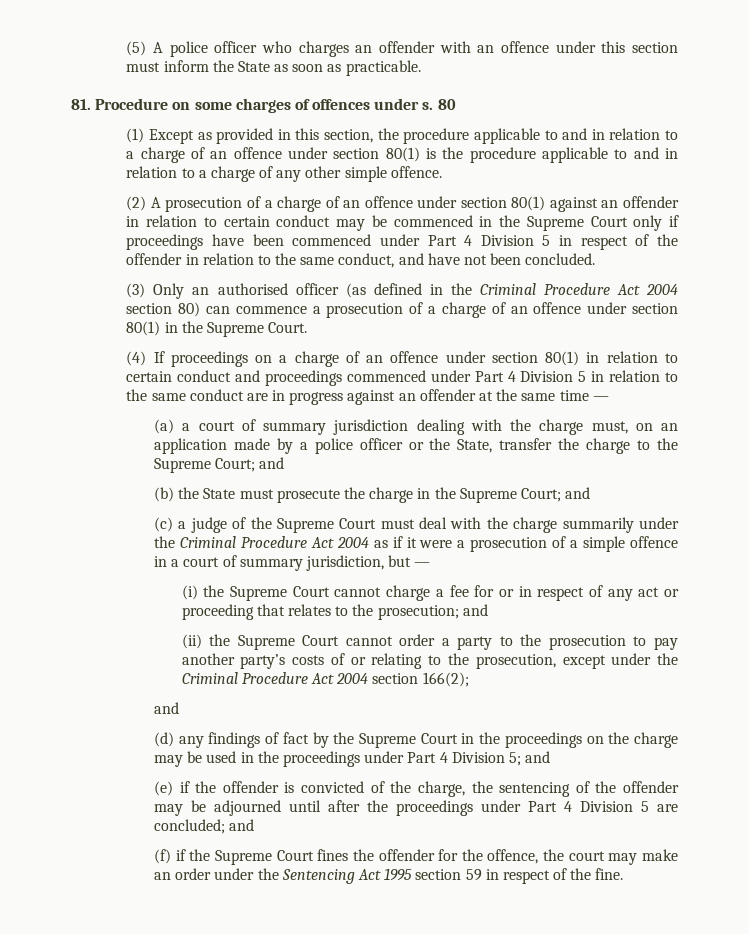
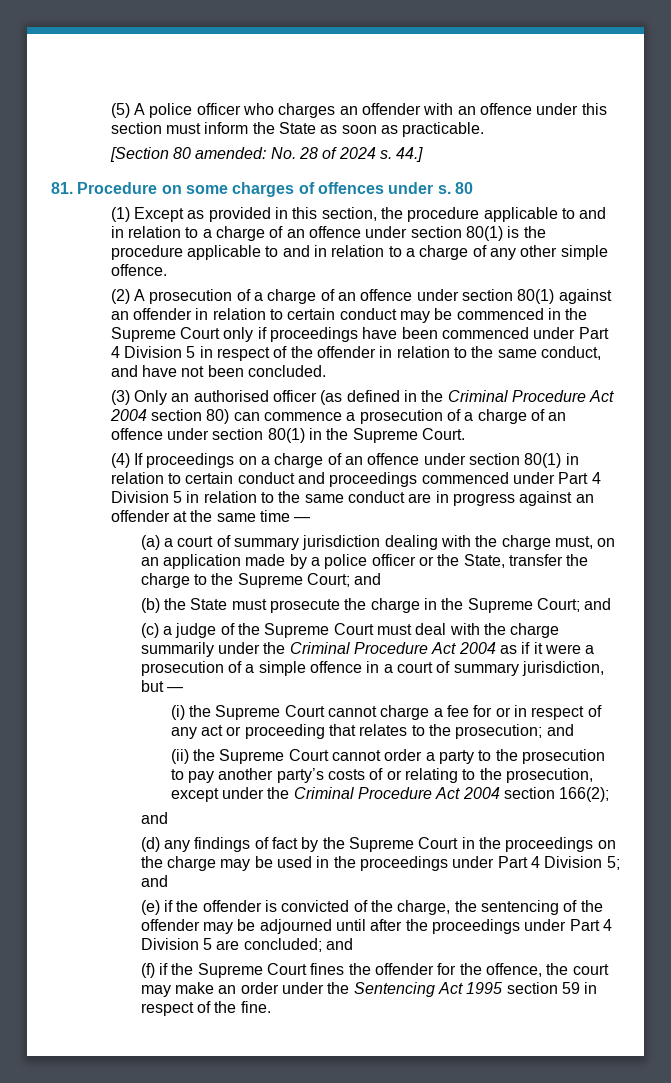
(421, 68) none -> [109,147,424,162] // [Section 80 amended: No. 28 of 2024 s. 44.]

